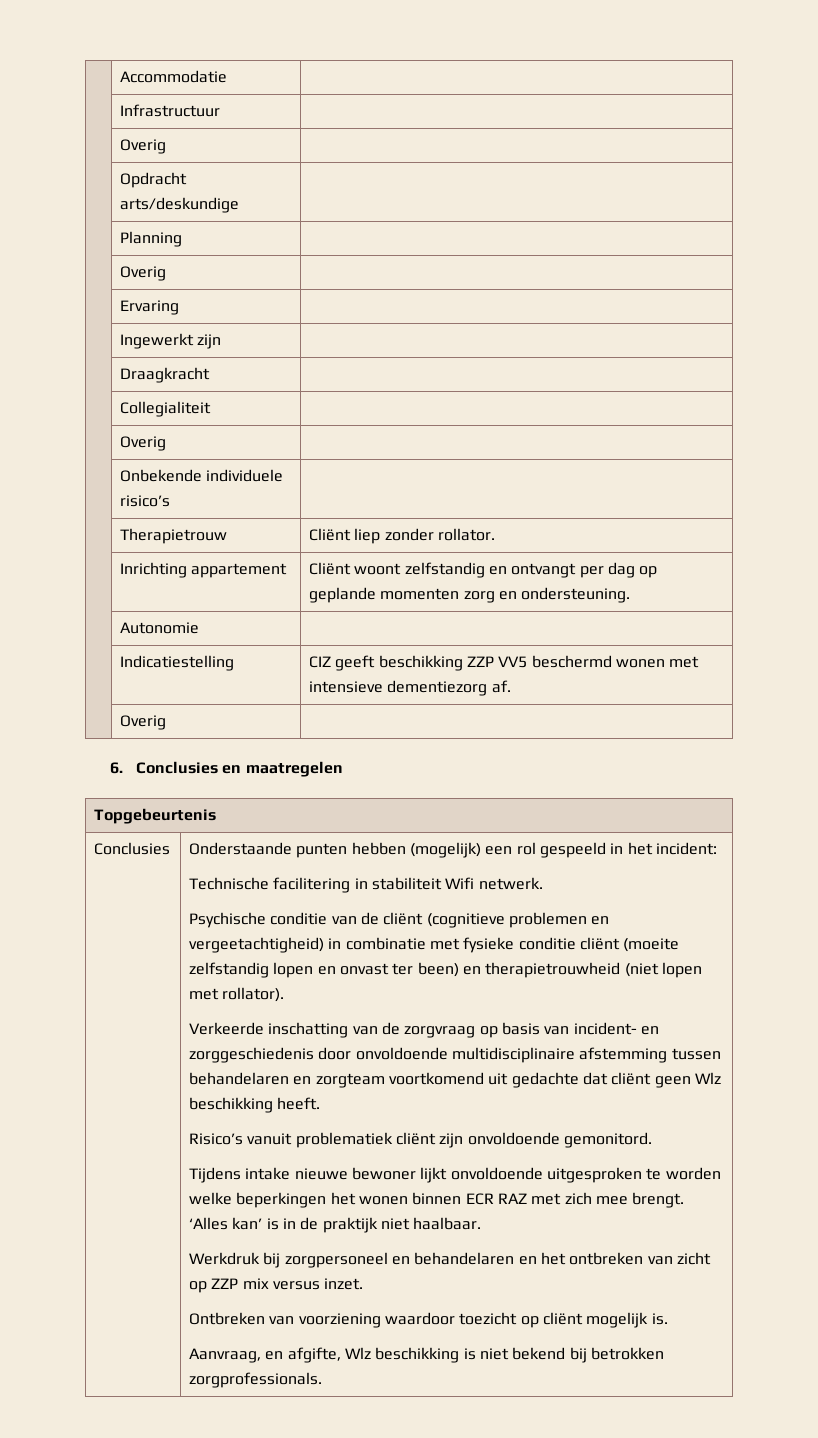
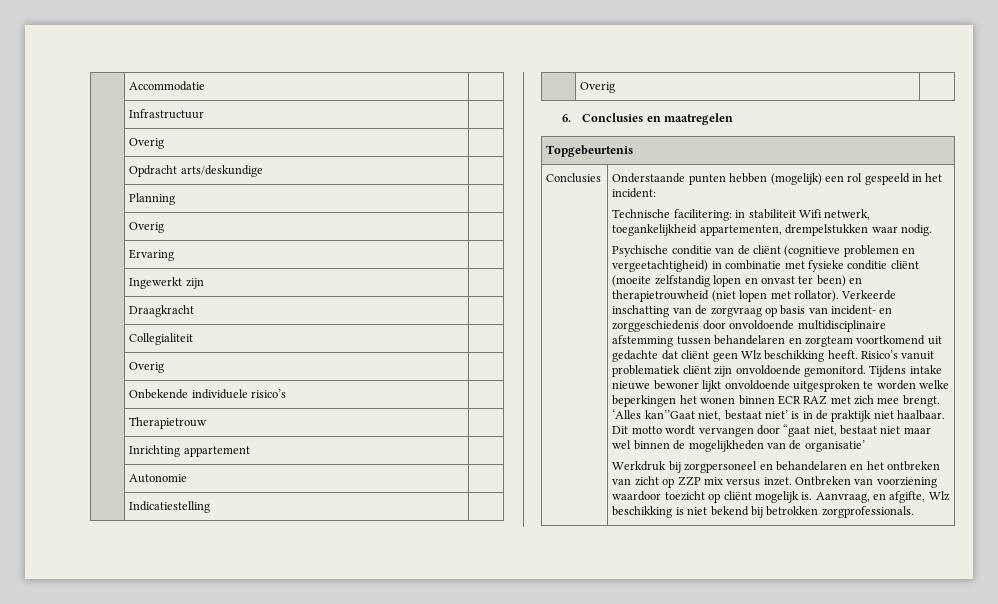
[309,528,496,544] [120,562,288,578] [309,562,658,578] [309,587,631,603] [120,622,200,634] [120,655,235,671] [309,655,700,671] [309,680,511,696] Cliënt liep zonder rollator. // | Inrichting appartement | Cliënt woont zelfstandig en ontvangt per dag op geplande momenten zorg en ondersteuning. // | Autonomie | // | Indicatiestelling | CIZ geeft beschikking ZZP VV5 beschermd wonen met intensieve dementiezorg af. -> [129,445,250,457] [129,474,188,483] [129,501,211,513] // | Inrichting appartement | // | Autonomie | // | Indicatiestelling |
[273,877,351,893] facilitering -> [673,209,732,221] facilitering:
[478,877,543,890] netwerk. -> [824,209,871,220] [612,224,932,236] netwerk, toegankelijkheid appartementen, drempelstukken waar nodig.
(285, 994) // -> (839, 296) none
(321, 1103) // -> (858, 354) none
(652, 1140) // -> (866, 371) none
[232,1217,263,1230] kan’ -> [644,410,788,421] kan’’Gaat niet, bestaat niet’
(482, 1223) none -> [612,424,931,437] [612,440,865,452] Dit motto wordt vervangen door “gaat niet, bestaat niet maar wel binnen de mogelijkheden van de organisatie’
(364, 1284) // -> (792, 481) none
(668, 1319) // -> (813, 496) none

